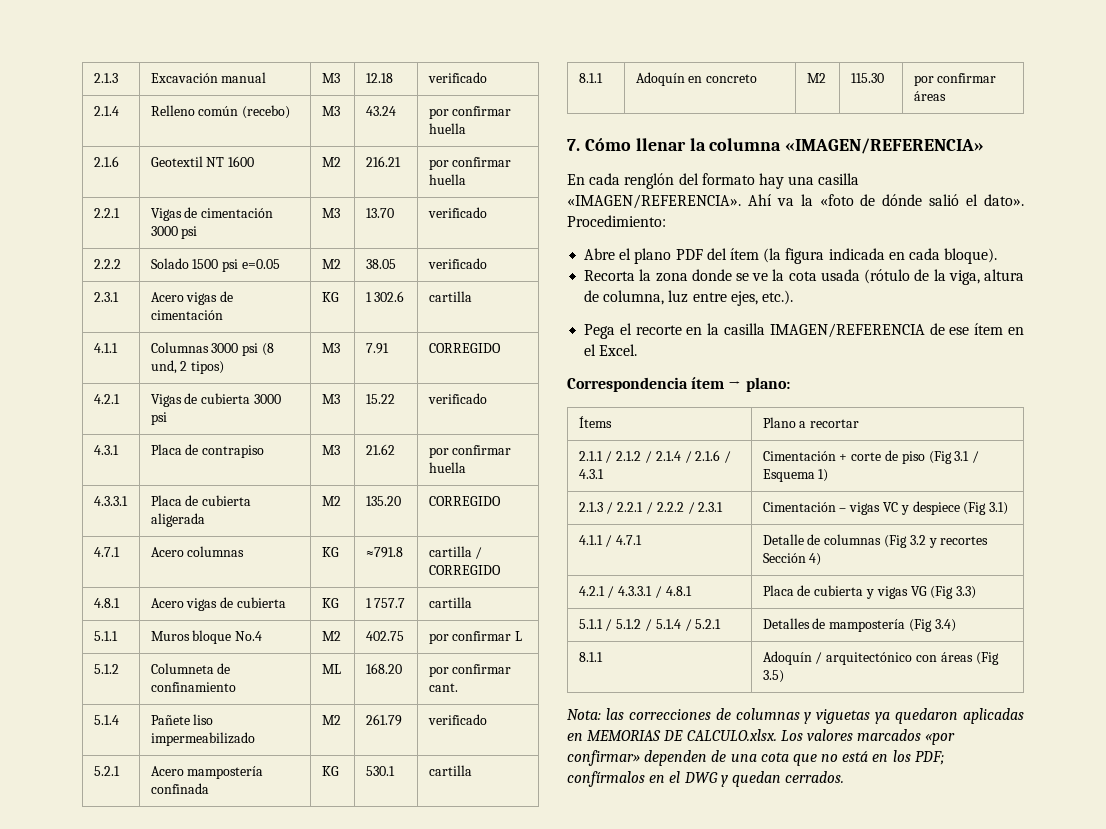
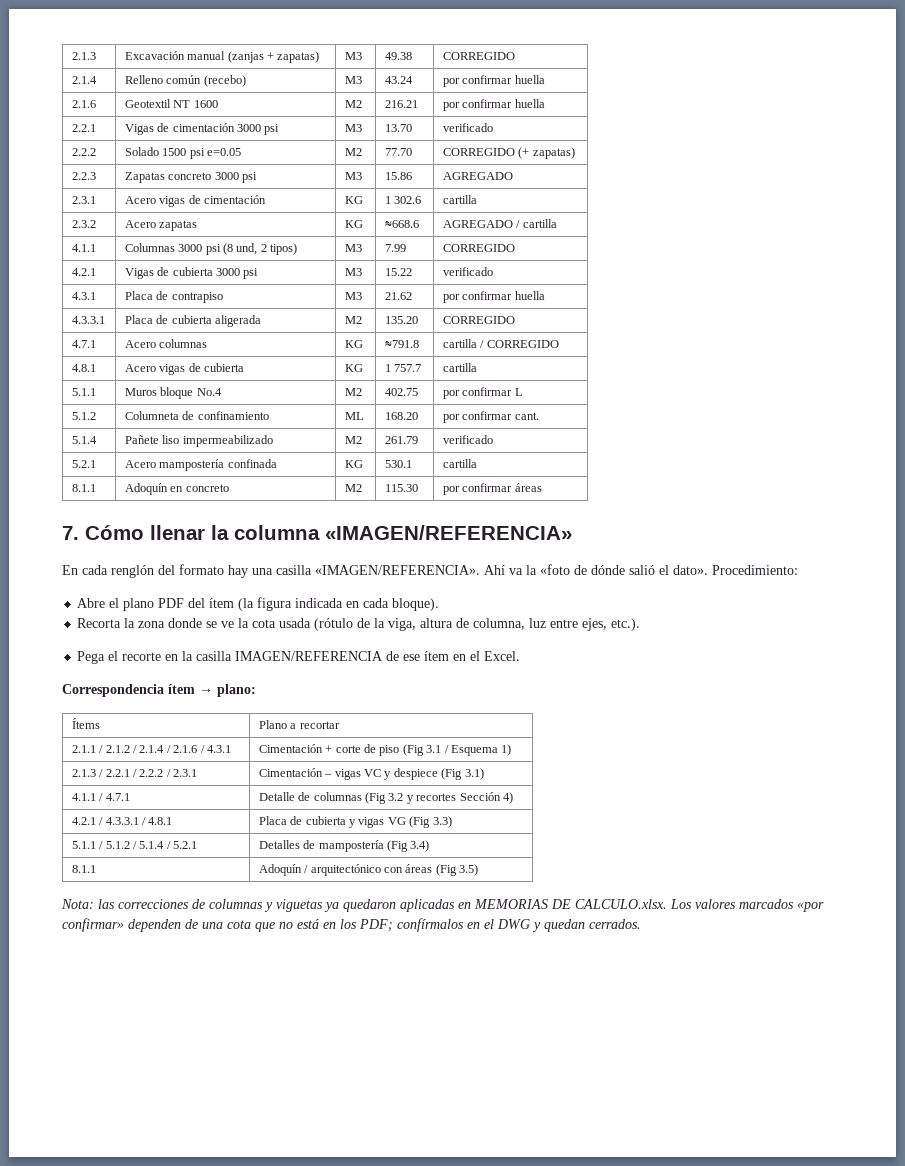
[321,73,340,83] [365,73,393,83] [427,72,487,83] | M3 | 12.18 | verificado -> [227,51,320,63] [344,52,362,60] [384,52,412,60] [442,52,515,60] (zanjas + zapatas) | M3 | 49.38 | CORREGIDO
[365,259,396,269] [427,258,487,269] 38.05 | verificado -> [384,148,412,156] [442,147,575,159] [71,172,96,180] [124,172,258,183] [344,172,362,180] [384,172,412,180] [442,172,513,180] 77.70 | CORREGIDO (+ zapatas) // 2.2.3 | Zapatas concreto 3000 psi | M3 | 15.86 | AGREGADO
(472, 296) none -> [71,220,96,228] [124,220,198,231] [344,220,363,228] [384,220,419,228] [442,219,557,228] // 2.3.2 | Acero zapatas | KG | ≈668.6 | AGREGADO / cartilla
[365,343,389,354] 7.91 -> [384,244,406,252] 7.99

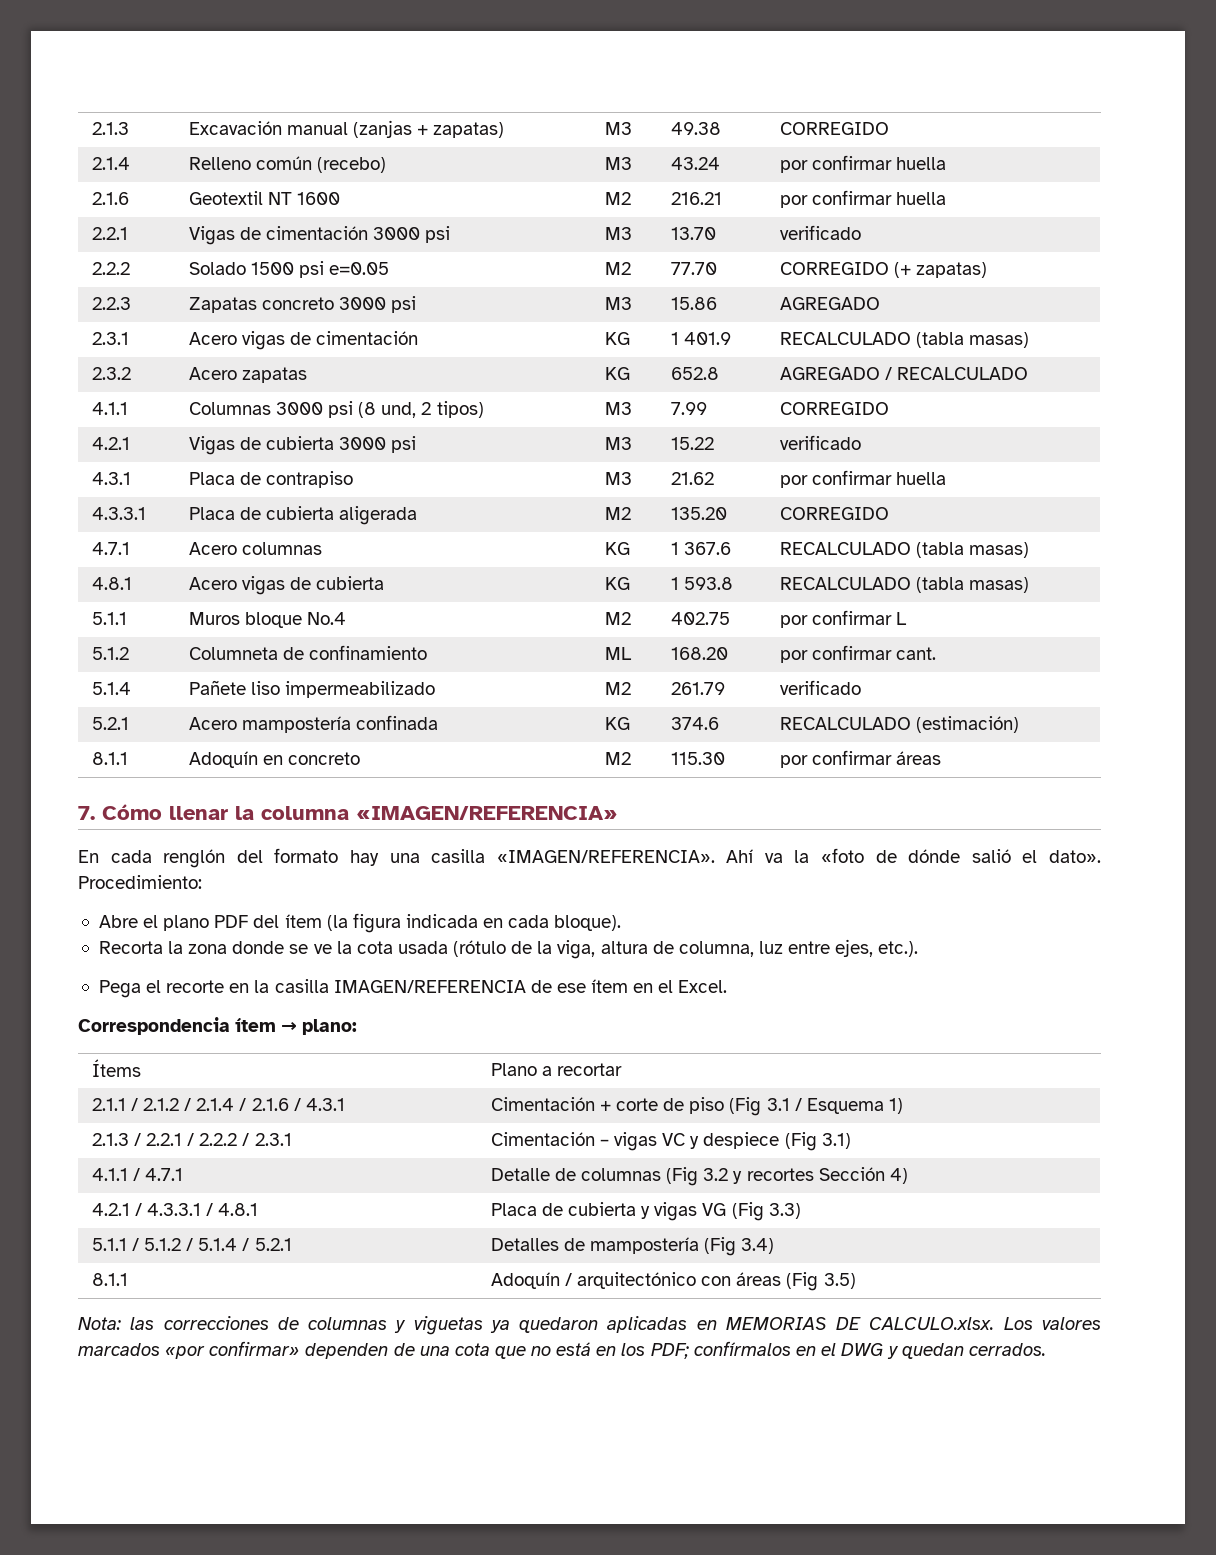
[394,196,422,204] [442,195,477,204] 302.6 | cartilla -> [683,332,731,345] [779,332,1030,348] 401.9 | RECALCULADO (tabla masas)
[384,220,419,228] ≈668.6 -> [670,367,719,380] 652.8
[522,219,557,228] cartilla -> [897,367,1029,380] RECALCULADO
[384,340,419,348] [442,339,559,348] ≈791.8 | cartilla / CORREGIDO -> [670,542,731,555] [779,542,1030,558] 1 367.6 | RECALCULADO (tabla masas)
[394,364,422,372] [442,363,477,372] 757.7 | cartilla -> [683,577,733,590] [779,577,1030,593] 593.8 | RECALCULADO (tabla masas)
[384,460,412,468] [442,459,477,468] 530.1 | cartilla -> [670,717,719,730] [779,716,1019,733] 374.6 | RECALCULADO (estimación)

